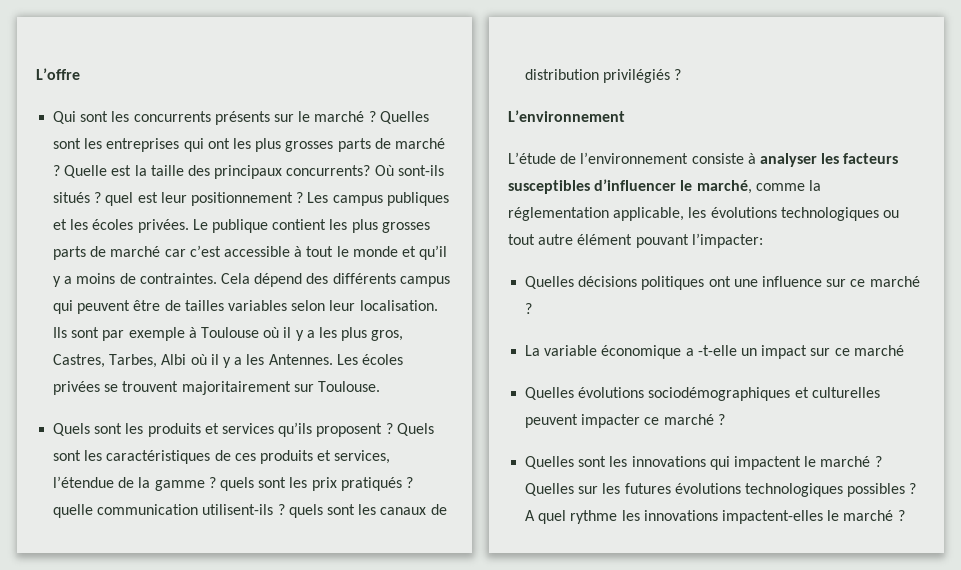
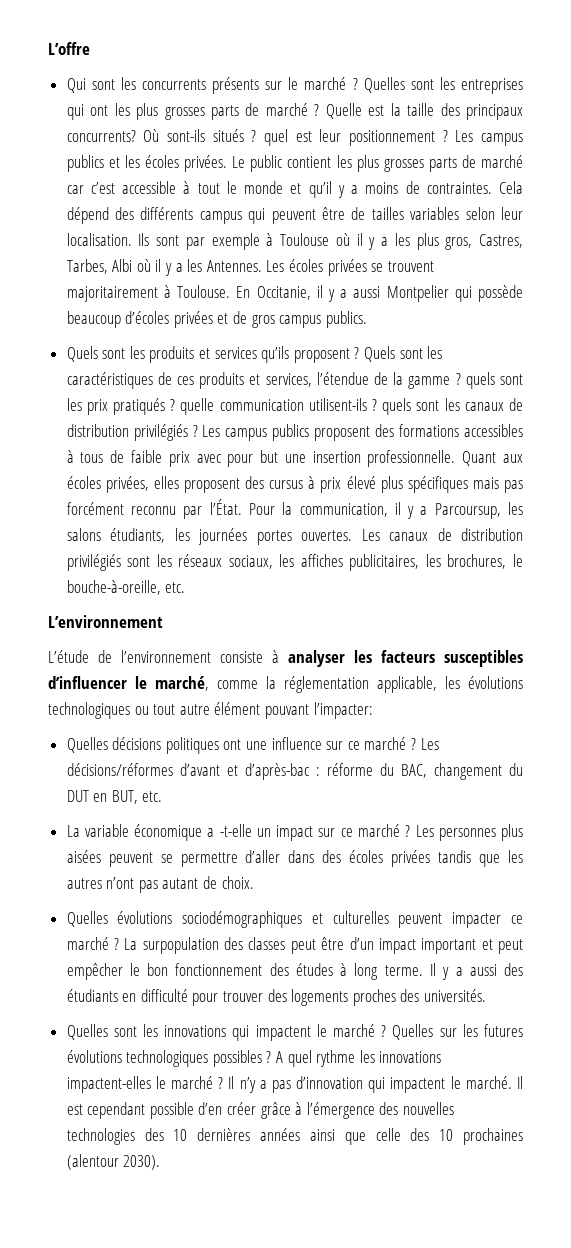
[386,192,449,206] publiques -> [66,155,104,172] publics
[211,219,268,233] publique -> [250,155,283,172] public
[293,384,314,392] sur -> [163,285,171,298] à
(380, 386) none -> [236,285,524,302] [66,311,367,328] En Occitanie, il y a aussi Montpelier qui possède beaucoup d’écoles privées et de gros campus publics.
(682, 74) none -> [202,424,523,441] [66,450,523,467] [66,476,523,493] [66,499,524,519] [66,528,523,545] [66,554,523,571] [66,580,186,595] Les campus publics proposent des formations accessibles à tous de faible prix avec pour but une insertion professionnelle. Quant aux écoles privées, elles proposent des cursus à prix élevé plus spécifiques mais pas forcément reconnu par l’État. Pour la communication, il y a Parcoursup, les salons étudiants, les journées portes ouvertes. Les canaux de distribution privilégiés sont les réseaux sociaux, les affiches publicitaires, les brochures, le bouche-à-oreille, etc.
(533, 308) none -> [420,738,439,750] [66,763,524,780] [66,790,163,804] Les décisions/réformes d’avant et d’après-bac : réforme du BAC, changement du DUT en BUT, etc.
(904, 350) none -> [405,824,523,841] [66,850,523,867] [66,876,254,893] ? Les personnes plus aisées peuvent se permettre d’aller dans des écoles privées tandis que les autres n’ont pas autant de choix.
(725, 419) none -> [124,937,523,954] [66,963,523,980] [66,989,487,1006] La surpopulation des classes peut être d’un impact important et peut empêcher le bon fonctionnement des études à long terme. Il y a aussi des étudiants en difficulté pour trouver des logements proches des universités.
(905, 515) none -> [228,1076,523,1093] [66,1102,455,1119] [66,1128,523,1145] [66,1154,161,1170] Il n’y a pas d’innovation qui impactent le marché. Il est cependant possible d’en créer grâce à l’émergence des nouvelles technologies des 10 dernières années ainsi que celle des 10 prochaines (alentour 2030).

